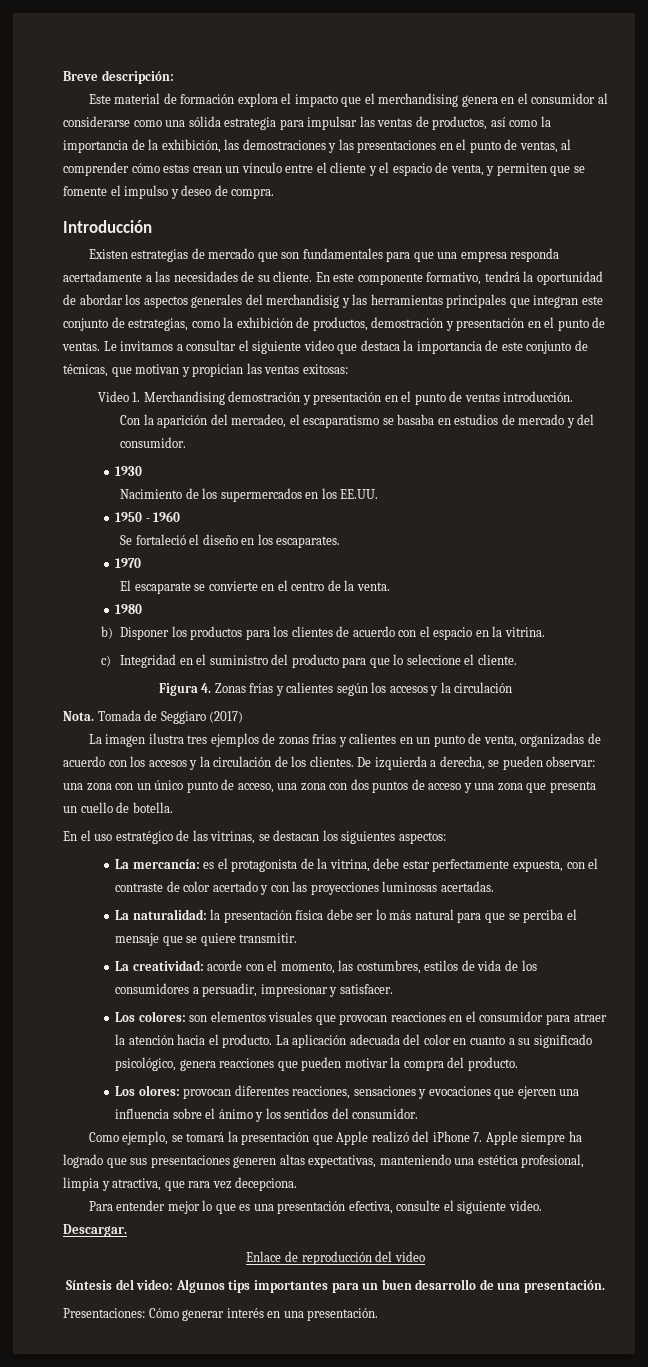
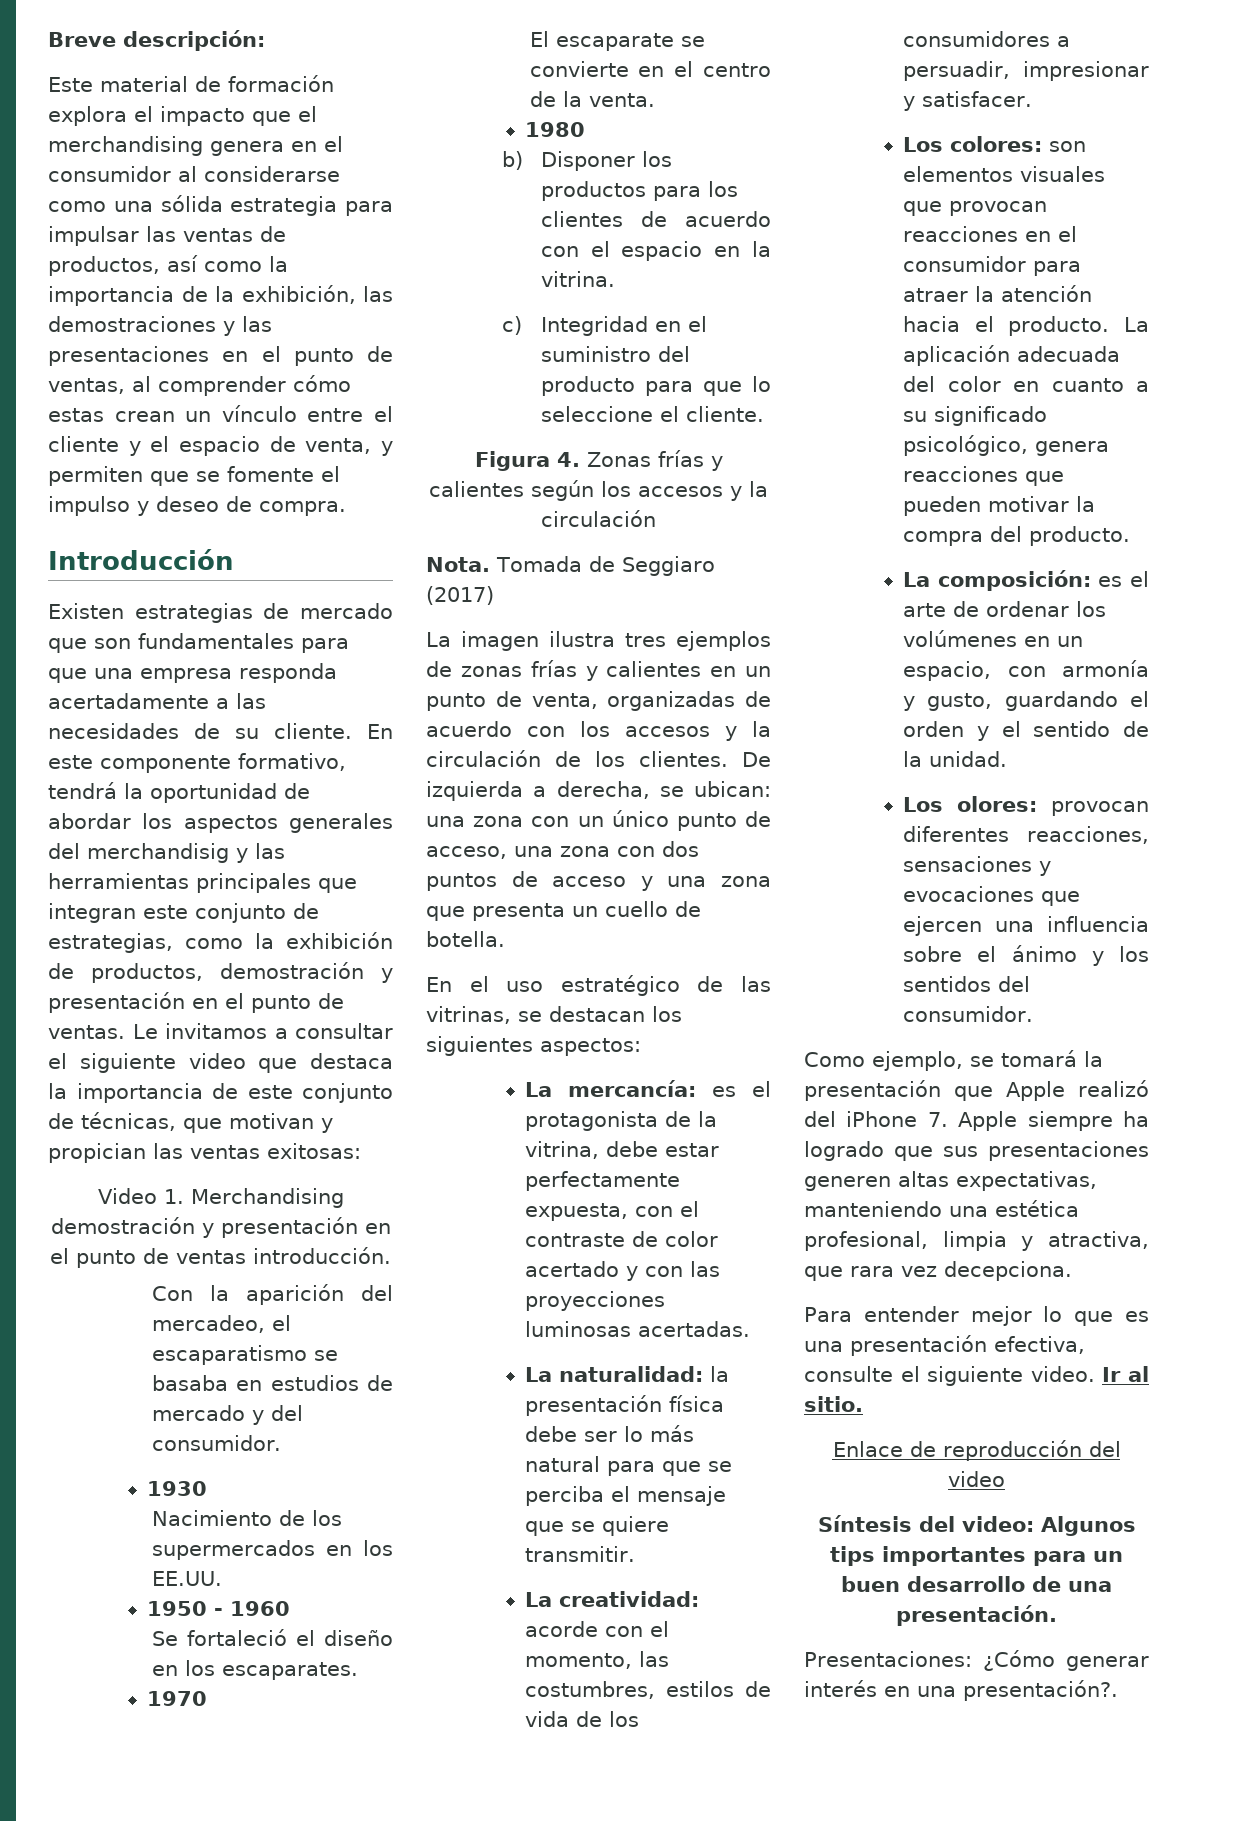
[502,756,596,770] pueden observar: -> [694,781,771,797] ubican:
(518, 1064) none -> [903,570,1149,591] [903,601,1107,617] [903,630,1084,647] [903,660,1149,681] [903,691,1149,711] [903,721,1149,741] [903,751,1008,767] // La composición: es el arte de ordenar los volúmenes en un espacio, con armonía y gusto, guardando el orden y el sentido de la unidad.
[63,1224,127,1237] Descargar. -> [1102,1366,1149,1382] [804,1396,863,1412] Ir al sitio.
[148,1308,179,1318] Cómo -> [983,1650,1055,1671] ¿Cómo
[307,1308,379,1321] presentación. -> [963,1680,1118,1701] presentación?.

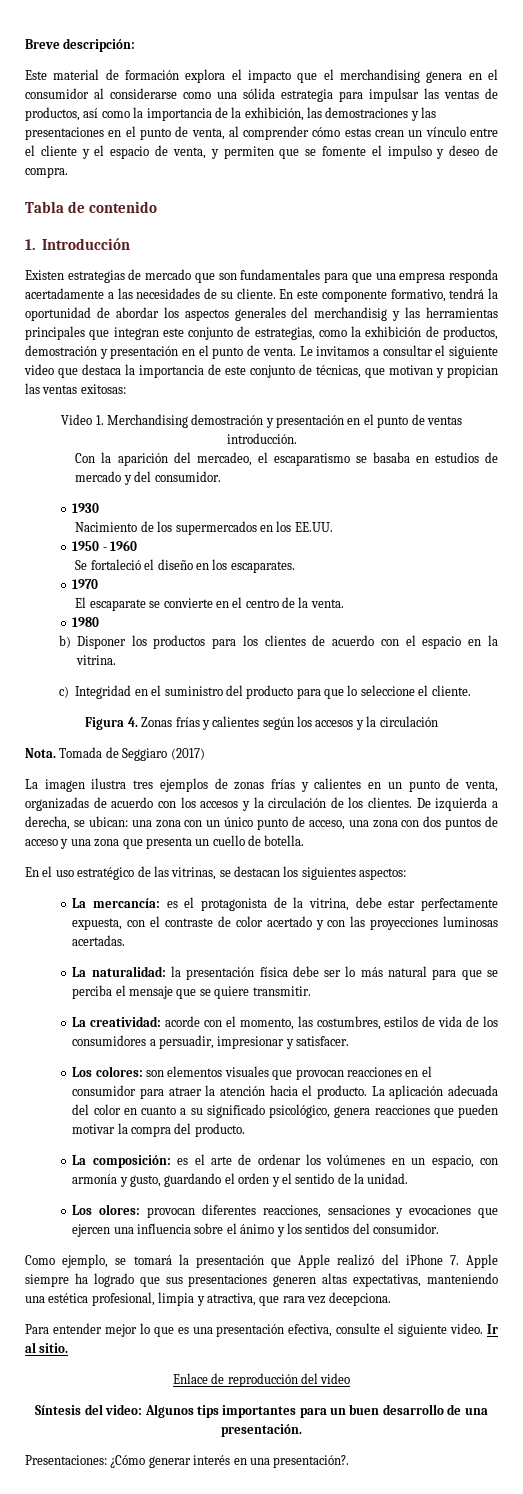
[48,378,125,394] ventas, -> [191,128,225,140] venta,
(346, 508) none -> [25,201,157,213] [25,239,35,250] Tabla de contenido // 1.
[48,1025,125,1039] ventas. -> [262,347,296,356] venta.

